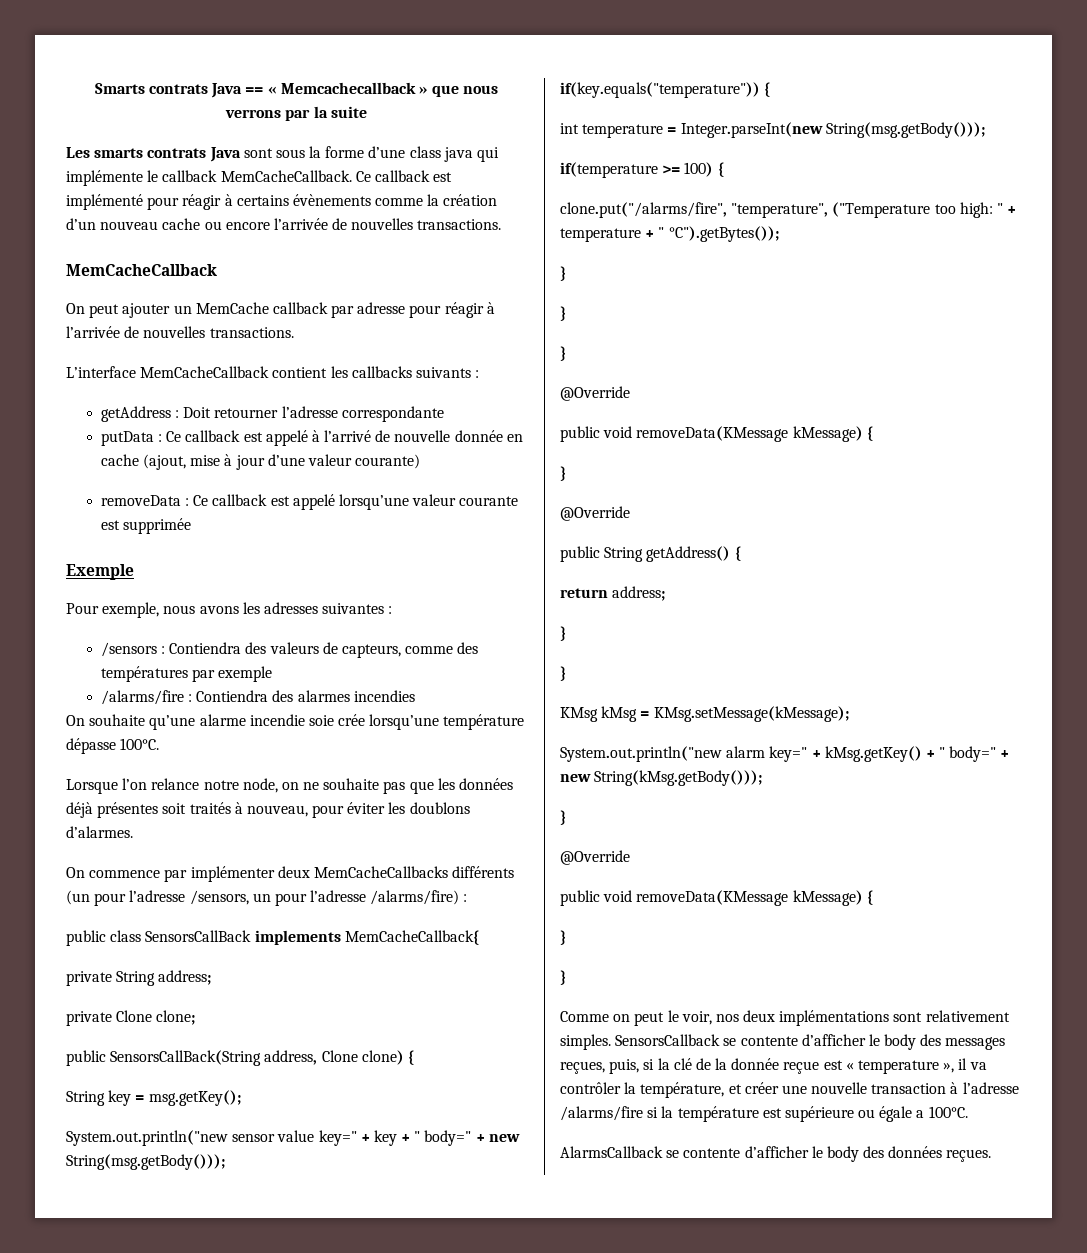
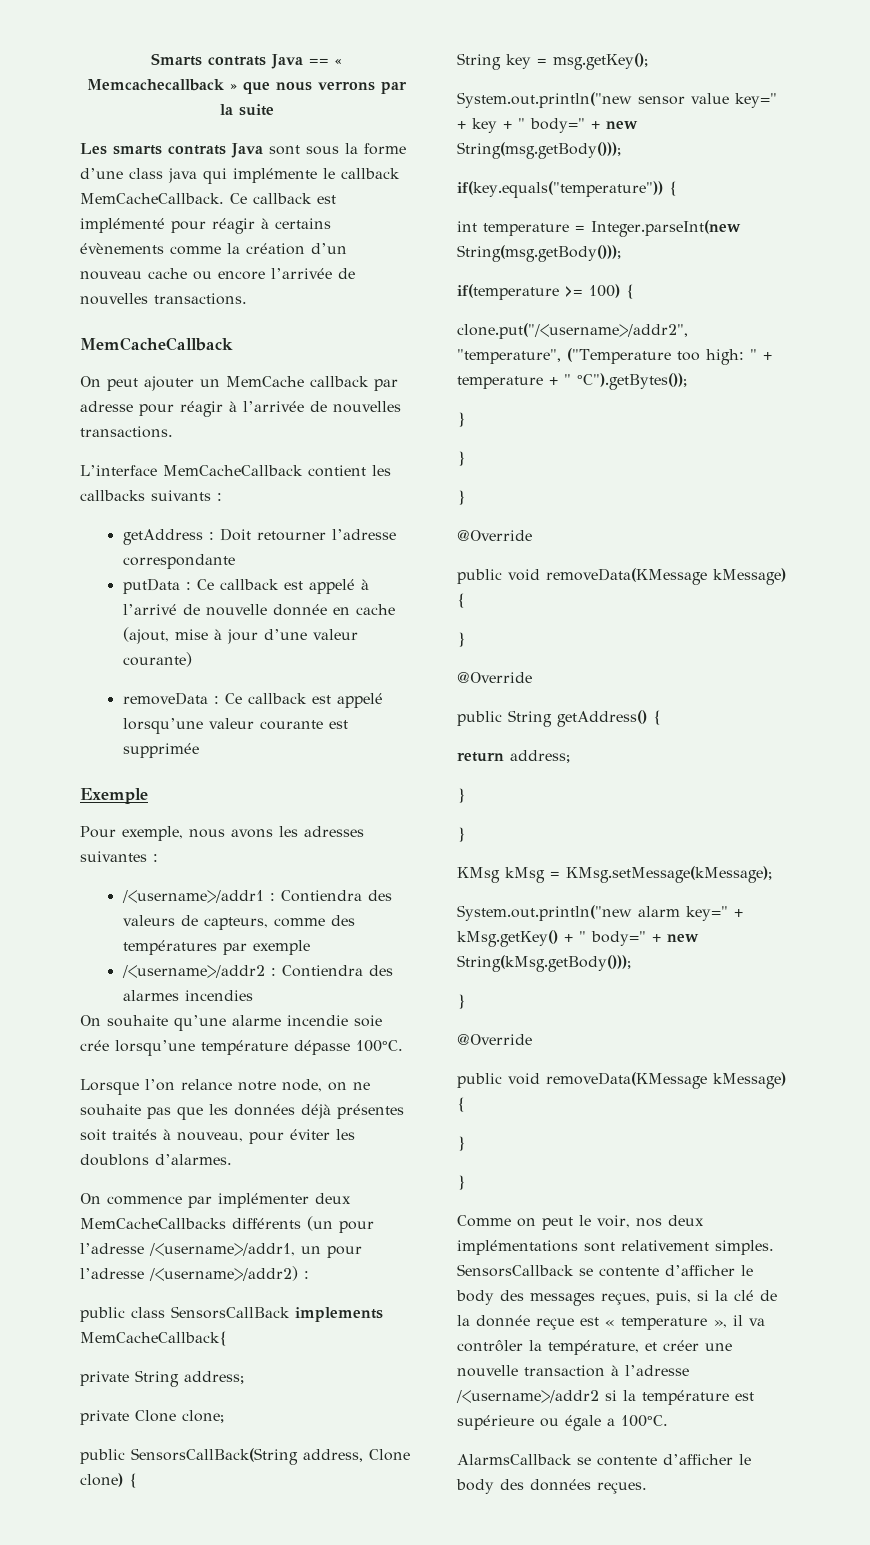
[100,642,157,657] /sensors -> [121,890,264,903] /<username>/addr1
[100,690,184,705] /alarms/fire -> [121,965,265,978] /<username>/addr2
[189,890,249,905] /sensors, -> [149,1243,295,1256] /<username>/addr1,
[370,890,460,905] /alarms/fire) -> [149,1266,298,1281] /<username>/addr2)
[560,202,727,218] clone.put("/alarms/fire", -> [457,323,688,339] clone.put("/<username>/addr2",
[560,1106,643,1121] /alarms/fire -> [456,1390,599,1403] /<username>/addr2

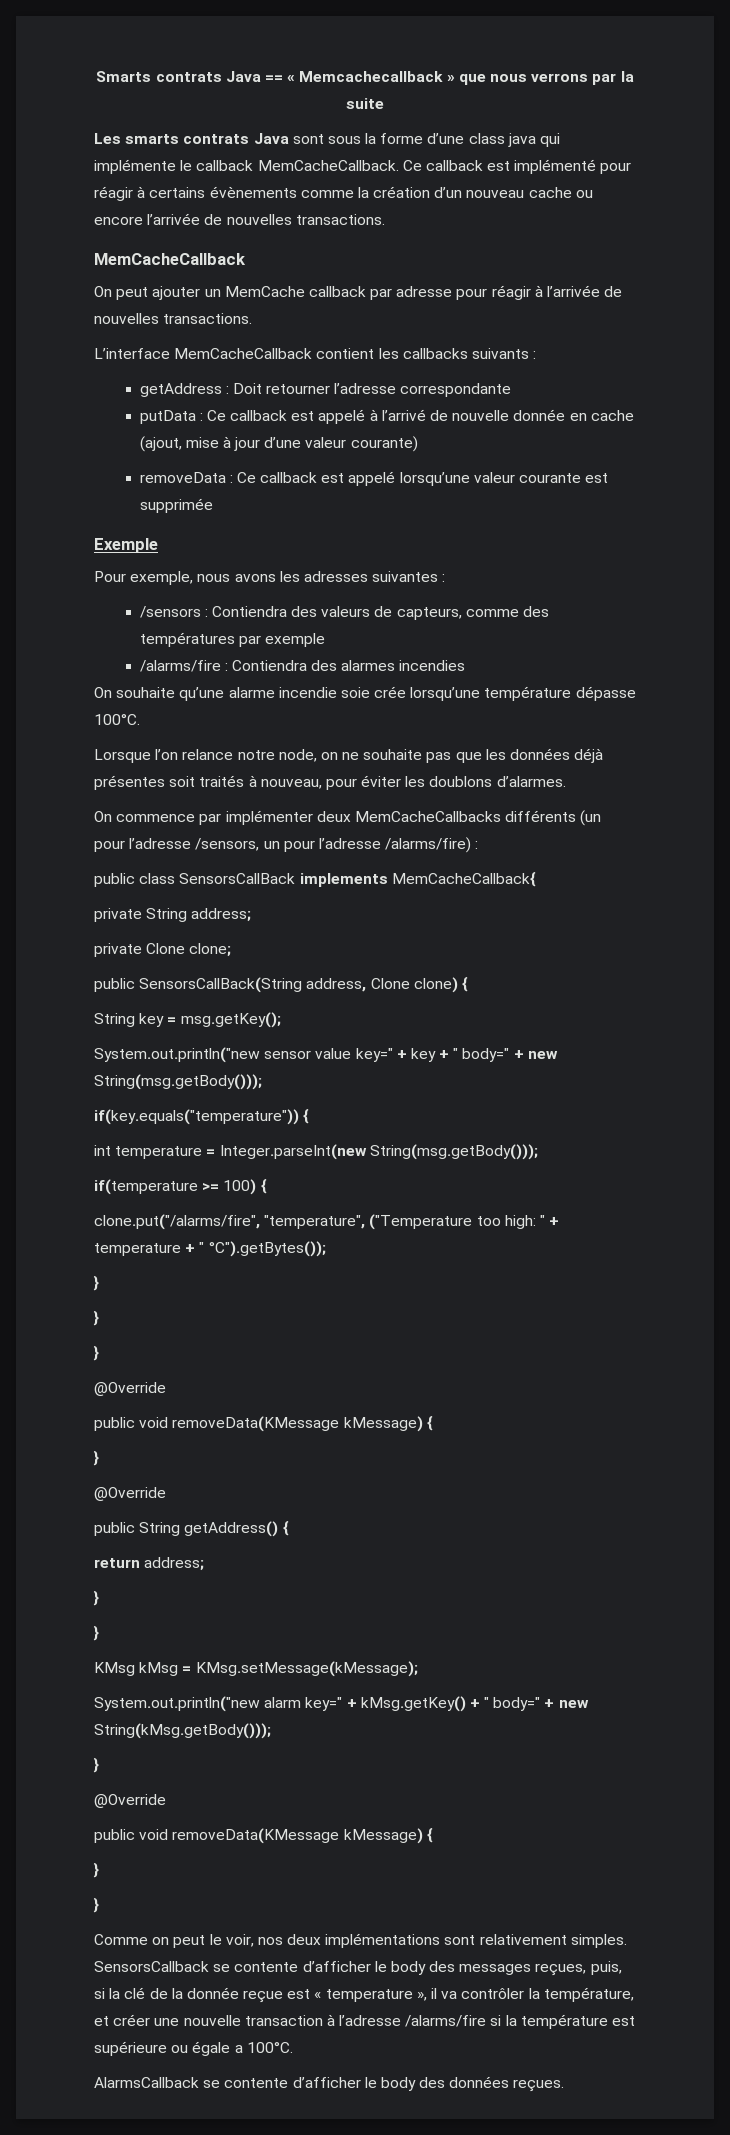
[121,890,264,903] /<username>/addr1 -> [139,606,201,618] /sensors
[121,965,265,978] /<username>/addr2 -> [139,660,221,672] /alarms/fire
[149,1243,295,1256] /<username>/addr1, -> [195,838,260,851] /sensors,
[149,1266,298,1281] /<username>/addr2) -> [385,837,472,853] /alarms/fire)
[457,323,688,339] clone.put("/<username>/addr2", -> [94,1214,260,1230] clone.put("/alarms/fire",
[456,1390,599,1403] /<username>/addr2 -> [405,2015,487,2027] /alarms/fire

